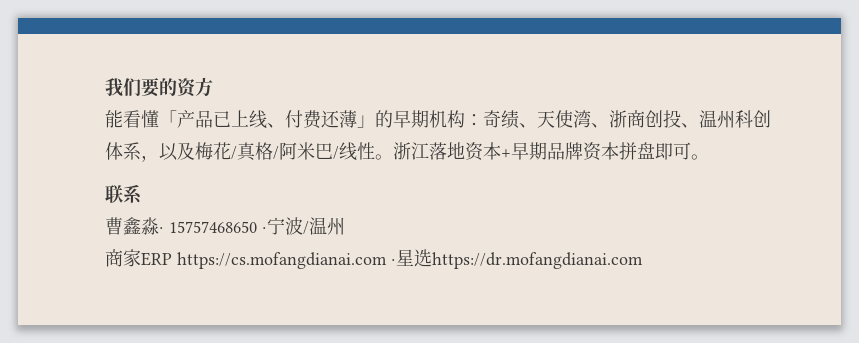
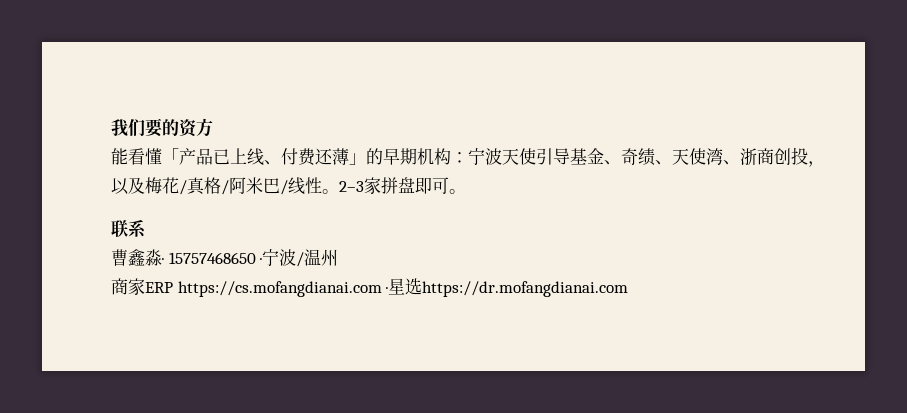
(483, 120) none -> [468,148,621,165] 宁波天使引导基金、
[681,110,771,128] [105,142,141,160] 、温州科创体系 -> (808, 156) none
[393,142,619,161] 浙江落地资本+早期品牌资本 -> [339,177,381,195] 2–3家

